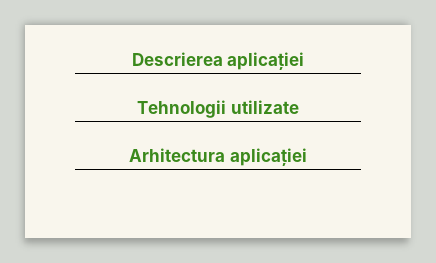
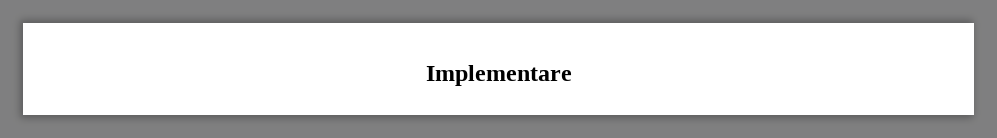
[131,52,305,70] [137,100,299,118] [129,148,307,166] Descrierea aplicației // Tehnologii utilizate // Arhitectura aplicației -> [425,65,572,86] Implementare

